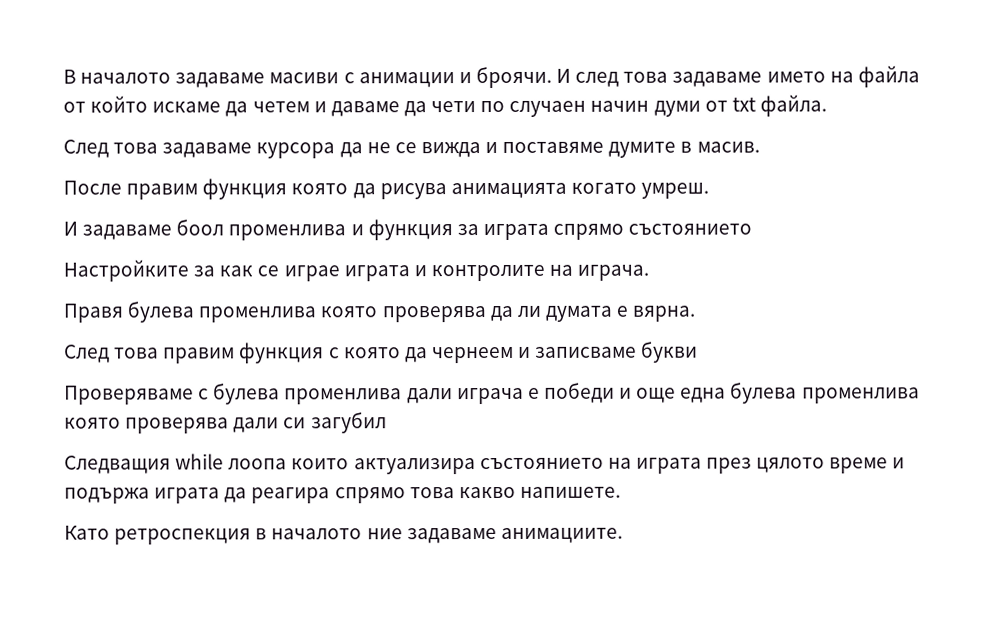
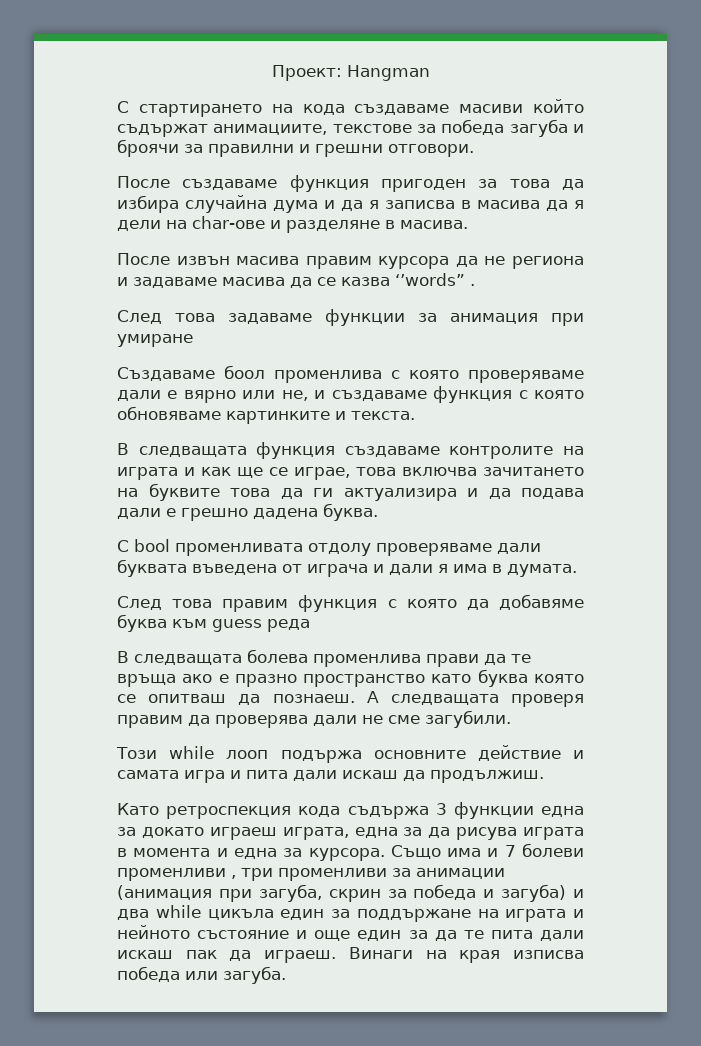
[63,65,920,89] [63,94,827,117] [63,139,760,159] [63,178,710,200] [63,219,753,241] [63,259,650,282] [63,301,697,323] В началото задаваме масиви с анимации и броячи. И след това задаваме името на файла от който искаме да четем и даваме да чети по случаен начин думи от txt файла. // След това задаваме курсора да не се вижда и поставяме думите в масив. // После правим функция която да рисува анимацията когато умреш. // И задаваме боол променлива и функция за играта спрямо състоянието // Настройките за как се играе играта и контролите на играча. // Правя булева променлива която проверява да ли думата е вярна. -> [271,65,430,81] [117,99,584,117] [117,119,584,137] [117,139,474,157] [117,175,584,192] [117,195,584,213] [117,216,468,233] [117,253,584,269] [117,273,475,288] [117,309,584,326] [117,334,193,347] [117,365,584,383] [117,386,584,403] [117,406,415,424] [117,442,584,459] [117,467,584,480] [117,483,584,501] [117,503,378,521] [117,539,541,556] [117,559,577,577] Проект: Hangman // С стартирането на кода създаваме масиви който съдържат анимациите, текстове за победа загуба и броячи за правилни и грешни отговори. // После създаваме функция пригоден за това да избира случайна дума и да я записва в масива да я дели на char-ове и разделяне в масива. // После извън масива правим курсора да не региона и задаваме масива да се казва ‘’words” . // След това задаваме функции за анимация при умиране // Създаваме боол променлива с която проверяваме дали е вярно или не, и създаваме функция с която обновяваме картинките и текста. // В следващата функция създаваме контролите на играта и как ще се играе, това включва зачитането на буквите това да ги актуализира и да подава дали е грешно дадена буква. // С bool променливата отдолу проверяваме дали буквата въведена от играча и дали я има в думата.
[431,341,699,364] [64,382,920,405] [64,412,387,434] [64,453,906,475] [64,486,621,504] [64,525,623,545] чернеем и записваме букви // Проверяваме с булева променлива дали играча е победи и още една булева променлива която проверява дали си загубил // Следващия while лоопа които актуализира състоянието на играта през цялото време и подържа играта да реагира спрямо това какво напишете. // Като ретроспекция в началото ние задаваме анимациите. -> [499,594,585,610] [117,614,310,632] [117,649,531,667] [117,669,584,687] [117,691,584,707] [117,710,511,728] [116,745,584,763] [117,770,544,783] [117,802,584,819] [117,827,584,840] [117,843,584,861] [117,868,505,881] [117,884,584,902] [117,905,584,922] [117,925,584,941] [117,947,584,963] [117,966,286,984] добавяме буква към guess реда // В следващата болева променлива прави да те връща ако е празно пространство като буква която се опитваш да познаеш. А следващата проверя правим да проверява дали не сме загубили. // Този while лооп подържа основните действие и самата игра и пита дали искаш да продължиш. // Като ретроспекция кода съдържа 3 функции една за докато играеш играта, една за да рисува играта в момента и една за курсора. Също има и 7 болеви променливи , три променливи за анимации (анимация при загуба, скрин за победа и загуба) и два while цикъла един за поддържане на играта и нейното състояние и още един за да те пита дали искаш пак да играеш. Винаги на края изписва победа или загуба.

